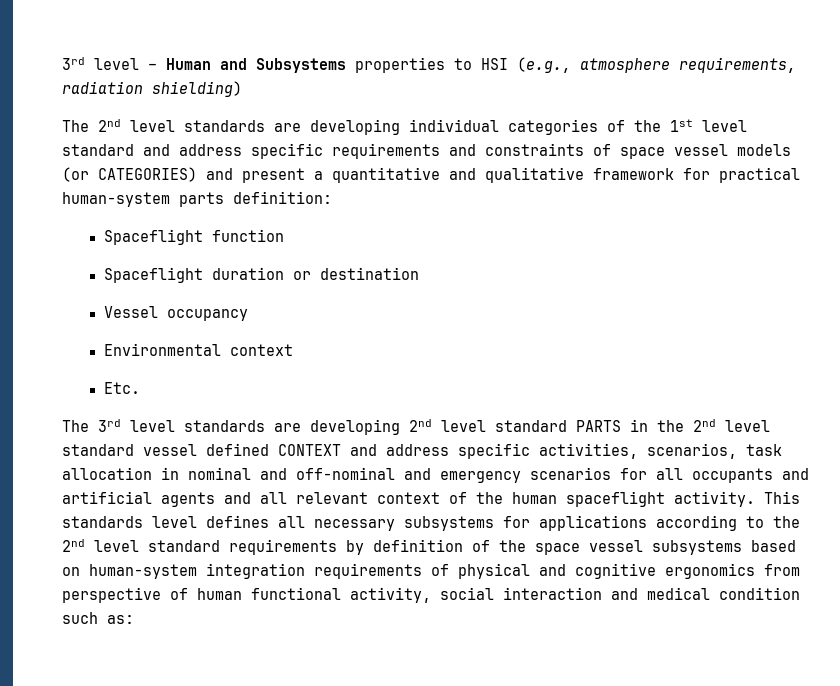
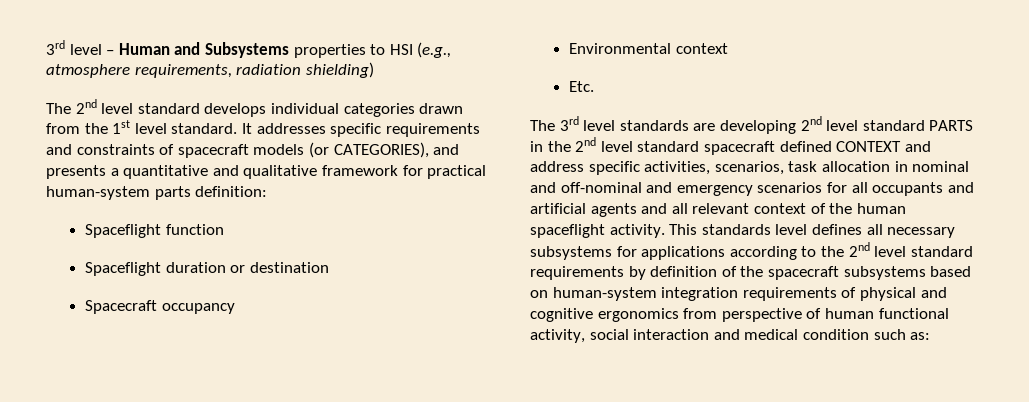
[184,119,747,135] [62,144,242,156] standards are developing individual categories of the 1st level standard and address -> [137,103,464,117] [46,120,326,134] standard develops individual categories drawn from the 1st level standard. It addresses
[620,144,791,159] [62,167,305,183] space vessel models (or CATEGORIES) and present -> [177,142,460,158] [46,165,106,179] spacecraft models (or CATEGORIES), and presents
[103,306,158,318] Vessel -> [85,300,158,314] Spacecraft
[143,444,197,456] vessel -> [703,141,775,155] spacecraft
[535,540,643,555] space vessel -> [767,266,839,280] spacecraft

